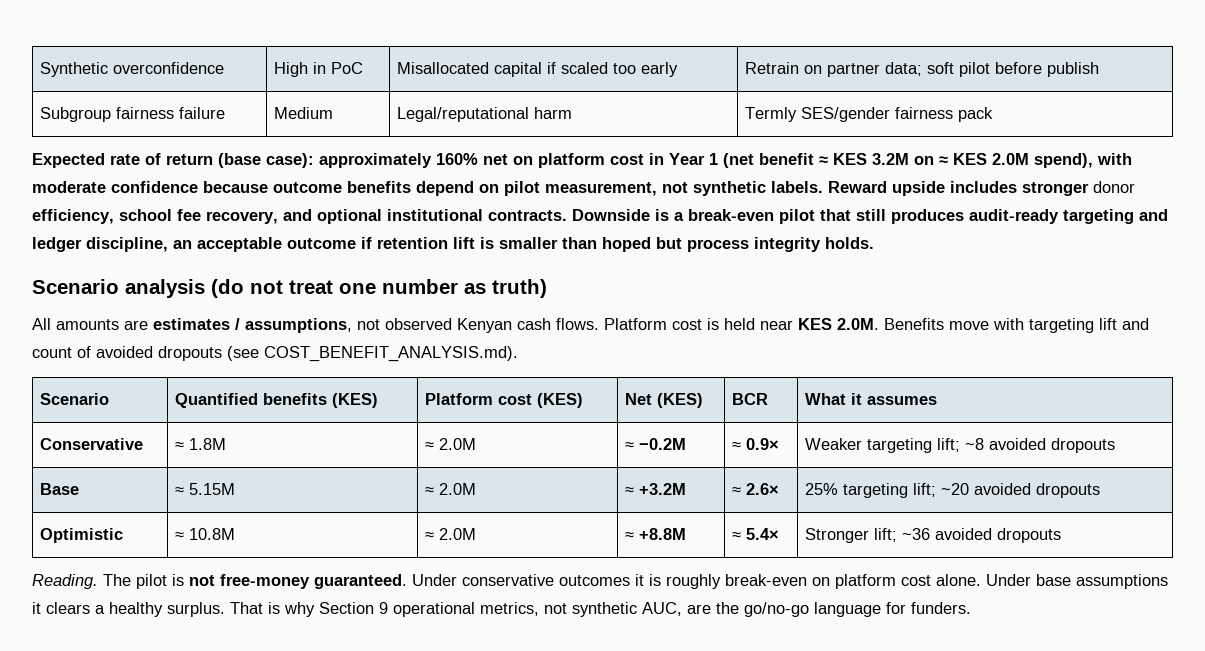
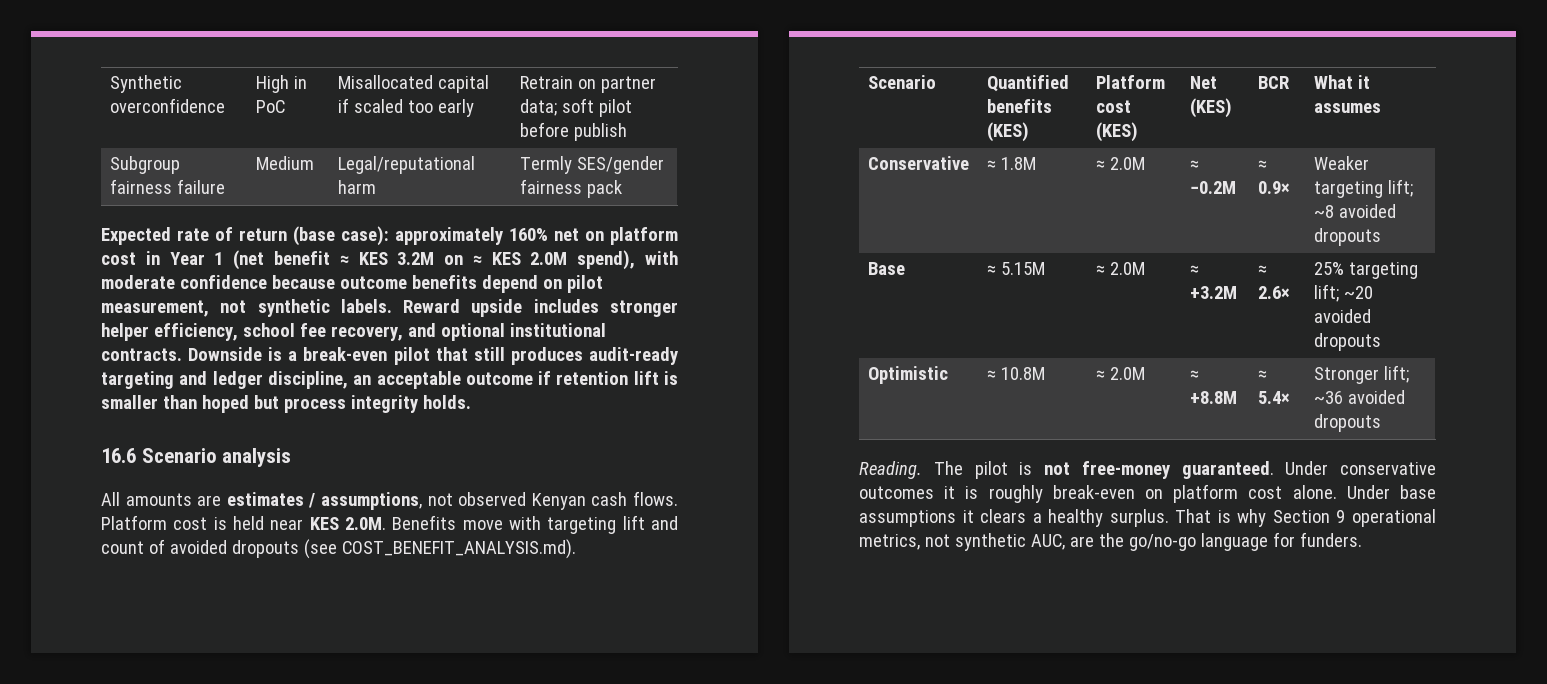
[1093,181,1135,193] donor -> [101,323,149,341] helper
(874, 243) none -> [101,448,136,463] 16.6
[211,279,547,298] (do not treat one number as truth) -> (292, 457) none

